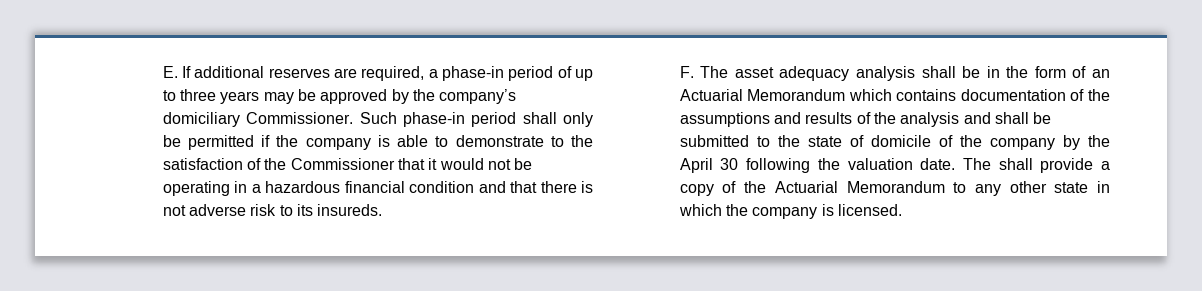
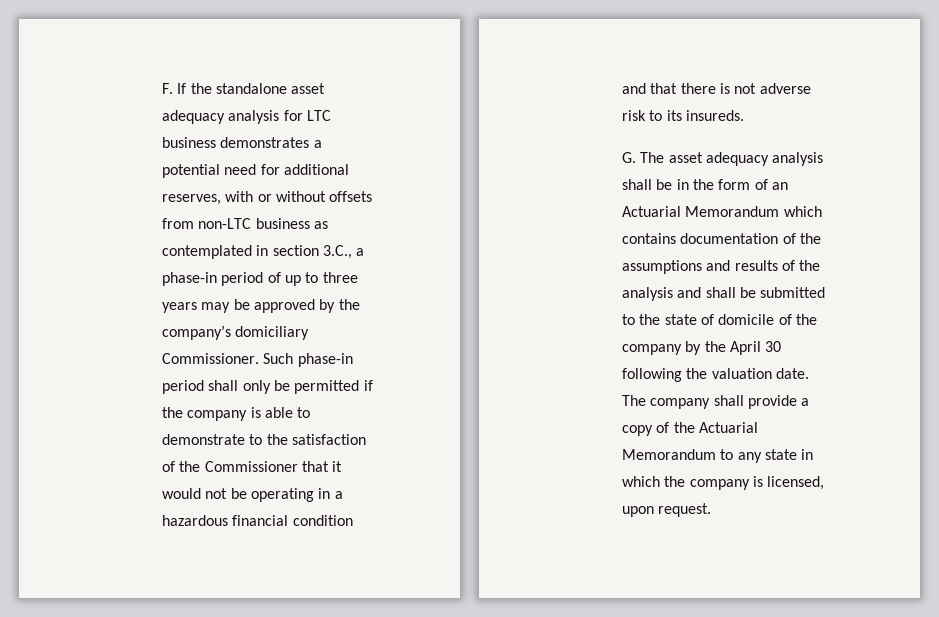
[162,66,425,81] E. If additional reserves are required, -> [162,83,326,94] [162,110,331,124] [162,137,322,148] [162,164,349,178] [162,191,373,205] [162,218,328,229] [162,245,352,259] F. If the standalone asset adequacy analysis for LTC business demonstrates a potential need for additional reserves, with or without offsets from non-LTC business as contemplated in section 3.C.,
[679,66,694,78] F. -> [622,152,637,163] G.
(991, 164) none -> [650,398,711,409] company
[1009,181,1047,193] other -> (762, 457) none
[838,204,903,216] licensed. -> [767,476,825,490] [622,503,712,517] licensed, upon request.

